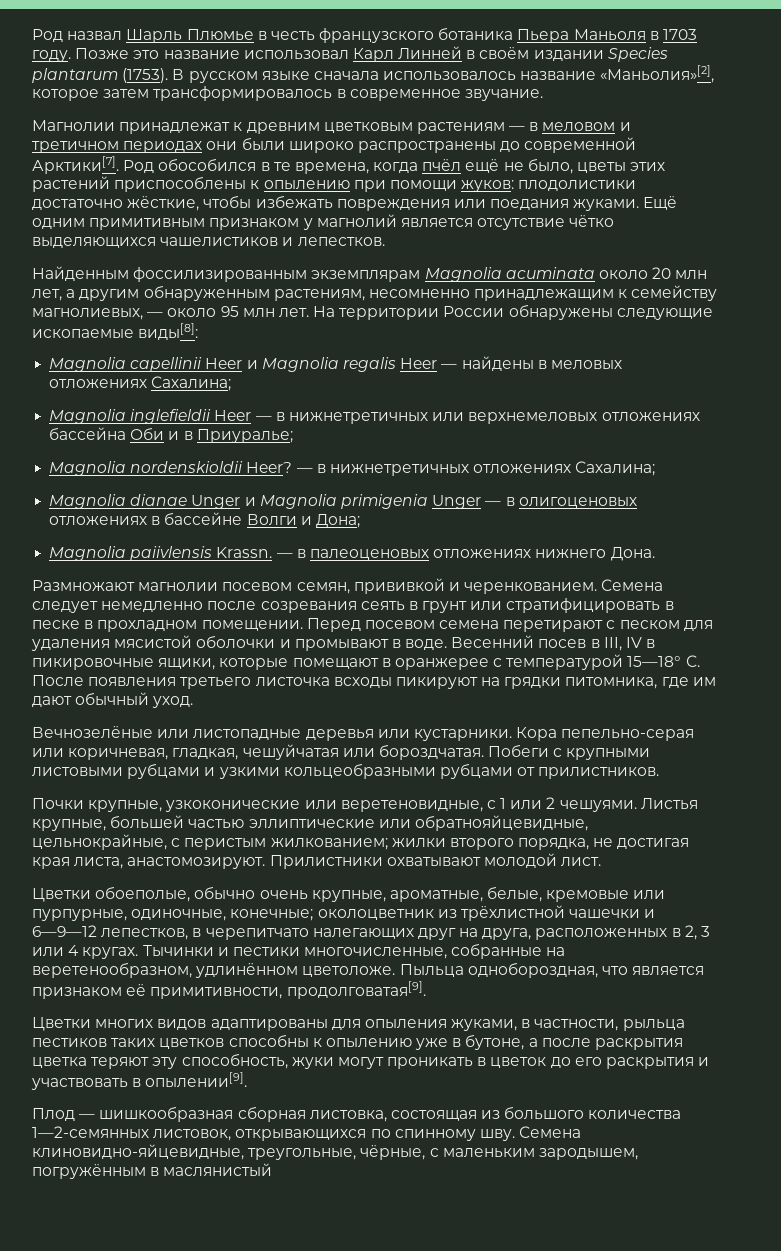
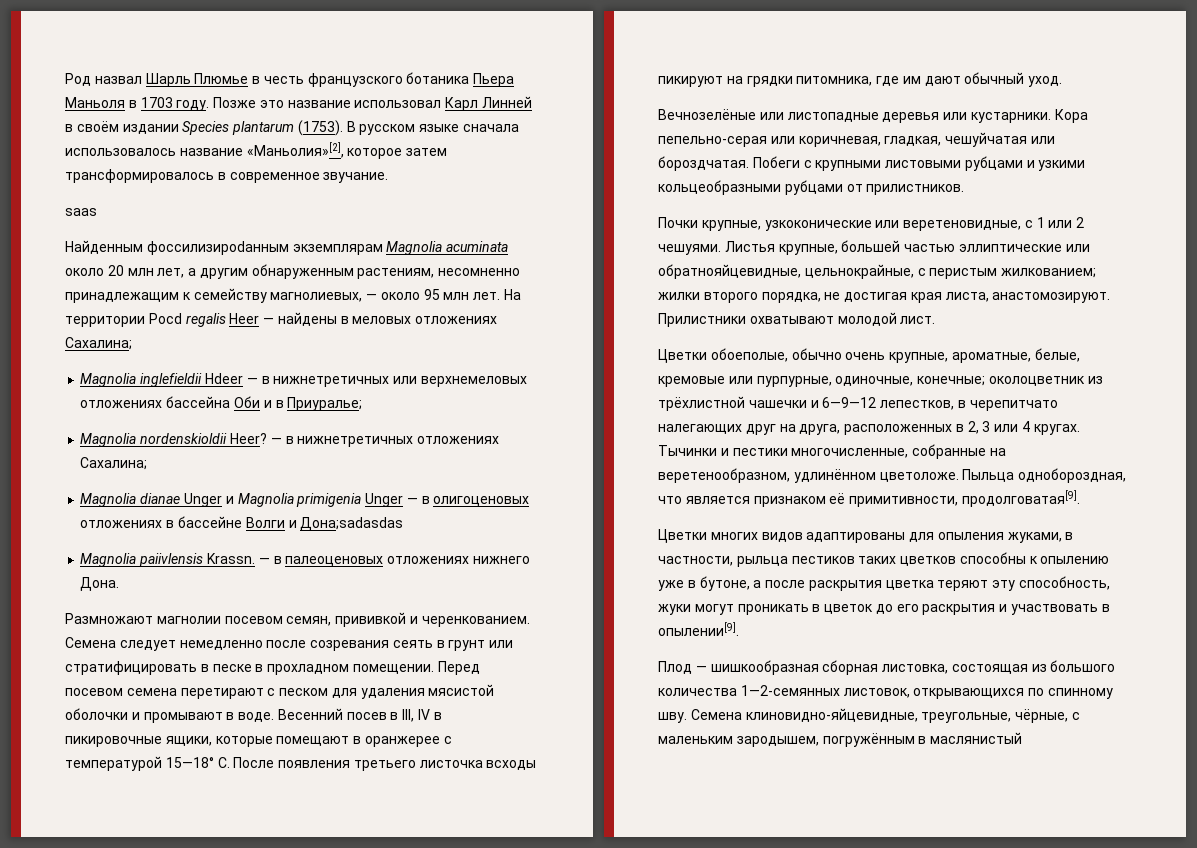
[32,120,631,134] [32,137,637,153] [32,156,666,174] [32,176,637,192] [32,195,678,211] [32,214,615,230] [32,237,385,248] Магнолии принадлежат к древним цветковым растениям — в меловом и третичном периодах они были широко распространены до современной Арктики[7]. Род обособился в те времена, когда пчёл ещё не было, цветы этих растений приспособлены к опылению при помощи жуков: плодолистики достаточно жёсткие, чтобы избежать повреждения или поедания жуками. Ещё одним примитивным признаком у магнолий является отсутствие чётко выделяющихся чашелистиков и лепестков. -> [65,208,97,216] saas
[133,267,308,282] фоссилизированным -> [146,241,289,255] фоссилизироdанным
[443,304,713,320] [32,323,199,340] [49,357,339,372] России обнаружены следующие ископаемые виды[8]: // Magnolia capellinii Heer и Magnolia -> [148,313,182,324] Росd
[214,410,252,421] Heer -> [204,373,243,384] Hdeer
[315,514,360,528] Дона; -> [300,517,404,531] Дона;sadasdas

